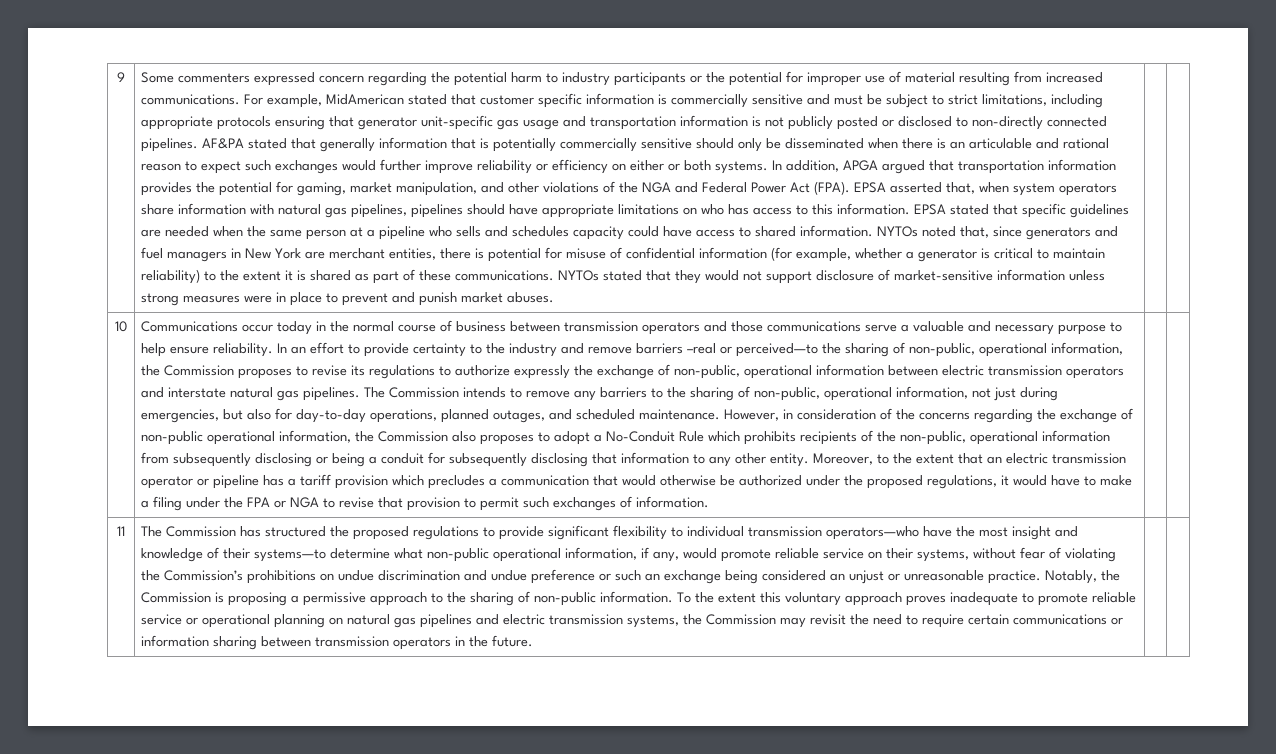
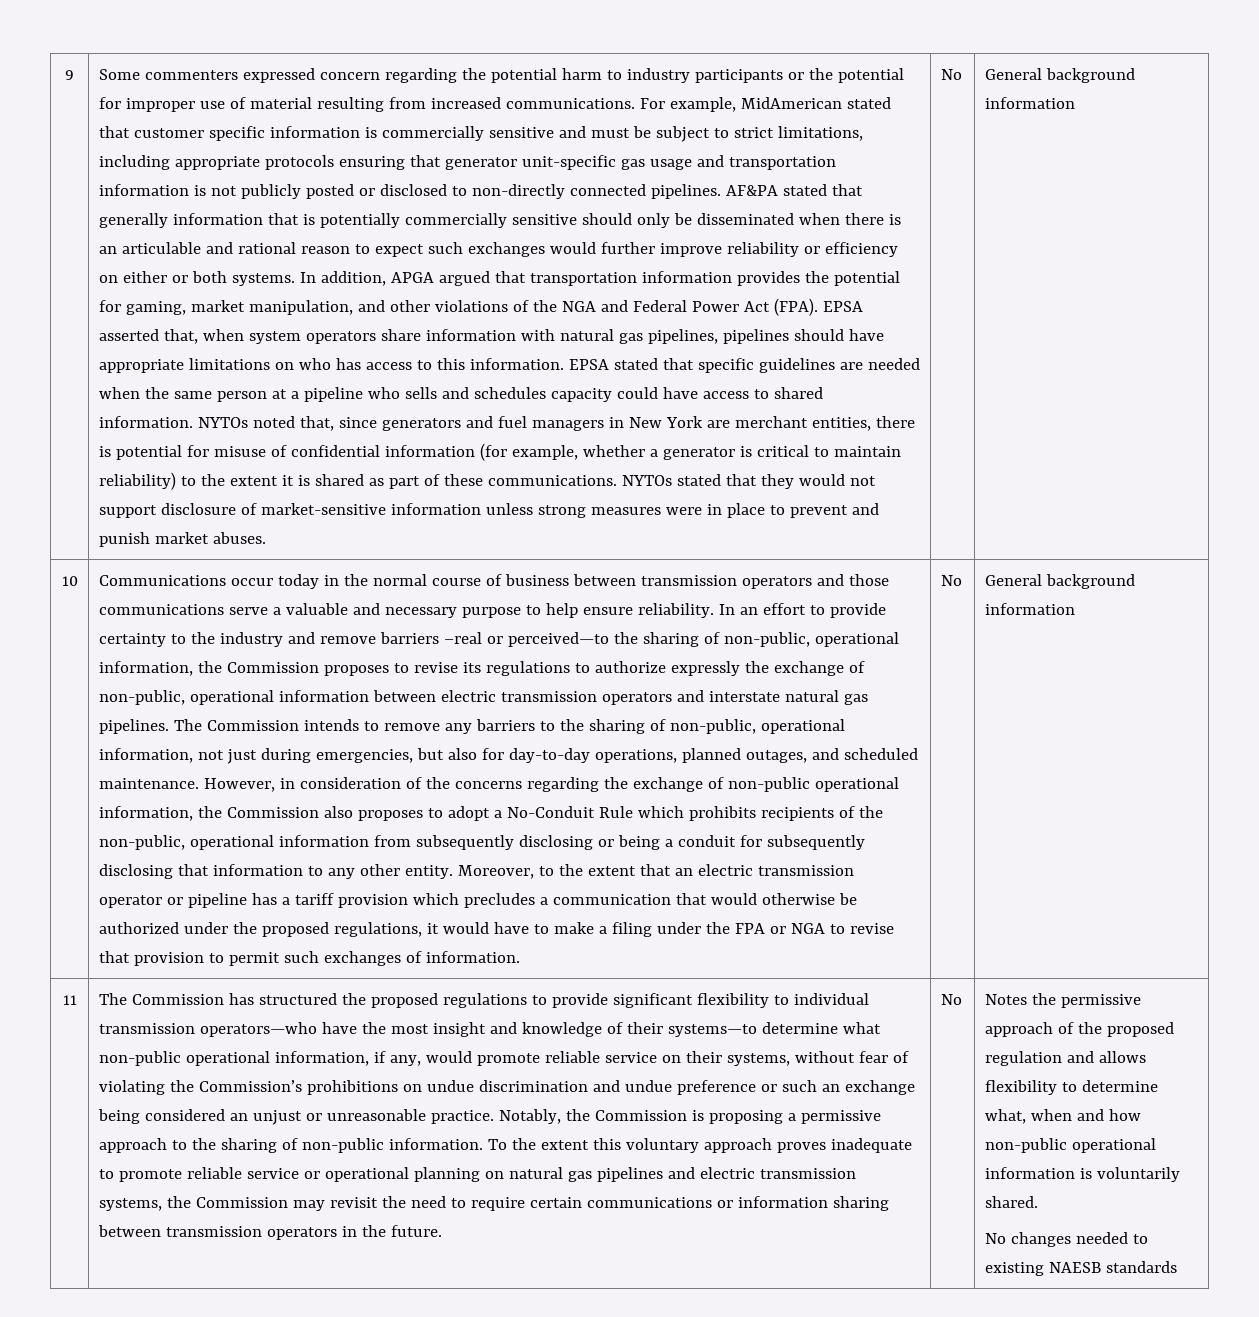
(555, 297) | -> [940,69,962,80] [984,68,1135,83] [984,97,1075,109] No | General background information
(710, 502) | -> [940,575,962,586] [984,574,1135,589] [984,603,1075,615] No | General background information
(534, 641) | -> [940,994,962,1005] [984,993,1141,1008] [984,1022,1174,1037] [984,1051,1146,1066] [984,1080,1158,1095] [984,1109,1141,1124] [984,1138,1156,1153] [984,1167,1180,1182] [984,1196,1038,1208] [984,1232,1148,1247] [984,1261,1177,1276] No | Notes the permissive approach of the proposed regulation and allows flexibility to determine what, when and how non-public operational information is voluntarily shared. // No changes needed to existing NAESB standards

